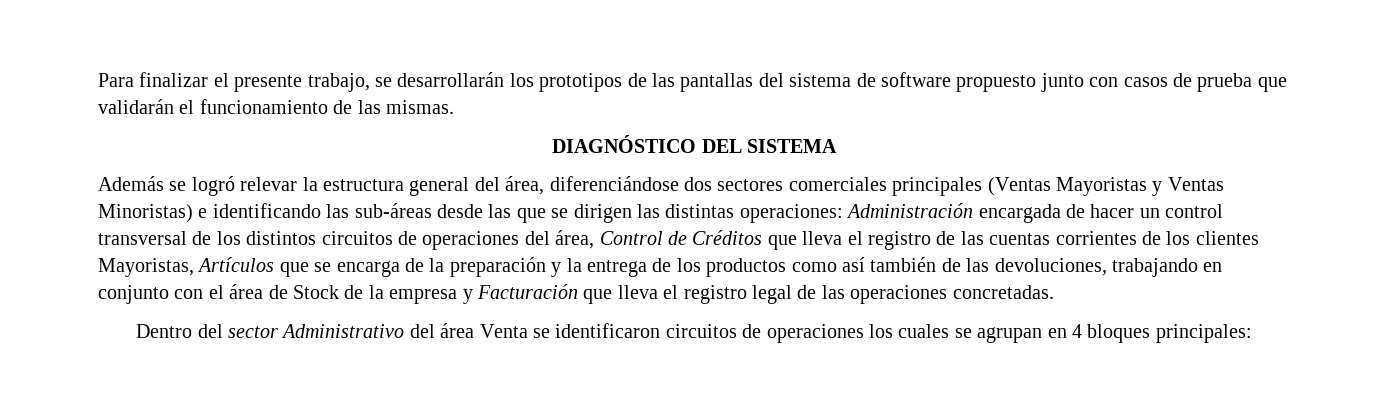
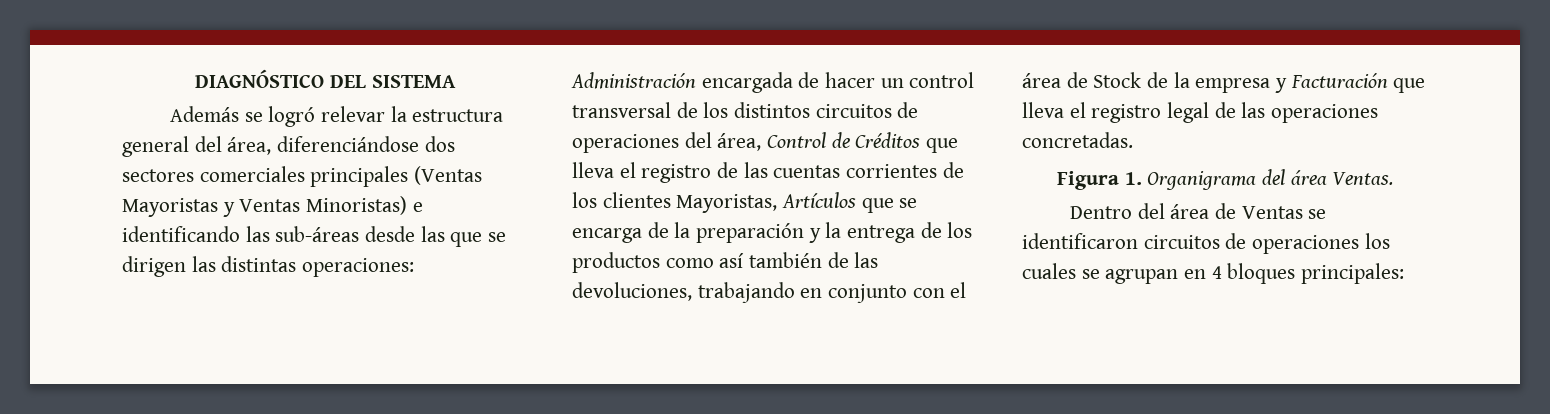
[98,72,1287,92] [98,99,454,114] Para finalizar el presente trabajo, se desarrollarán los prototipos de las pantallas del sistema de software propuesto junto con casos de prueba que validarán el funcionamiento de las mismas. // -> (195, 78) none
[136,323,528,338] Dentro del sector Administrativo del área Venta -> [1056,169,1394,190] [1070,203,1303,219] Figura 1. Organigrama del área Ventas. // Dentro del área de Ventas

